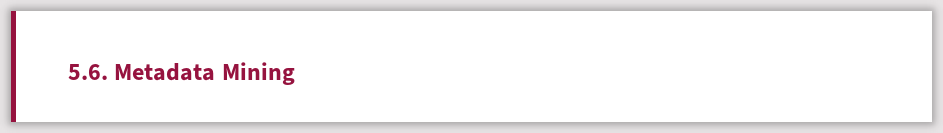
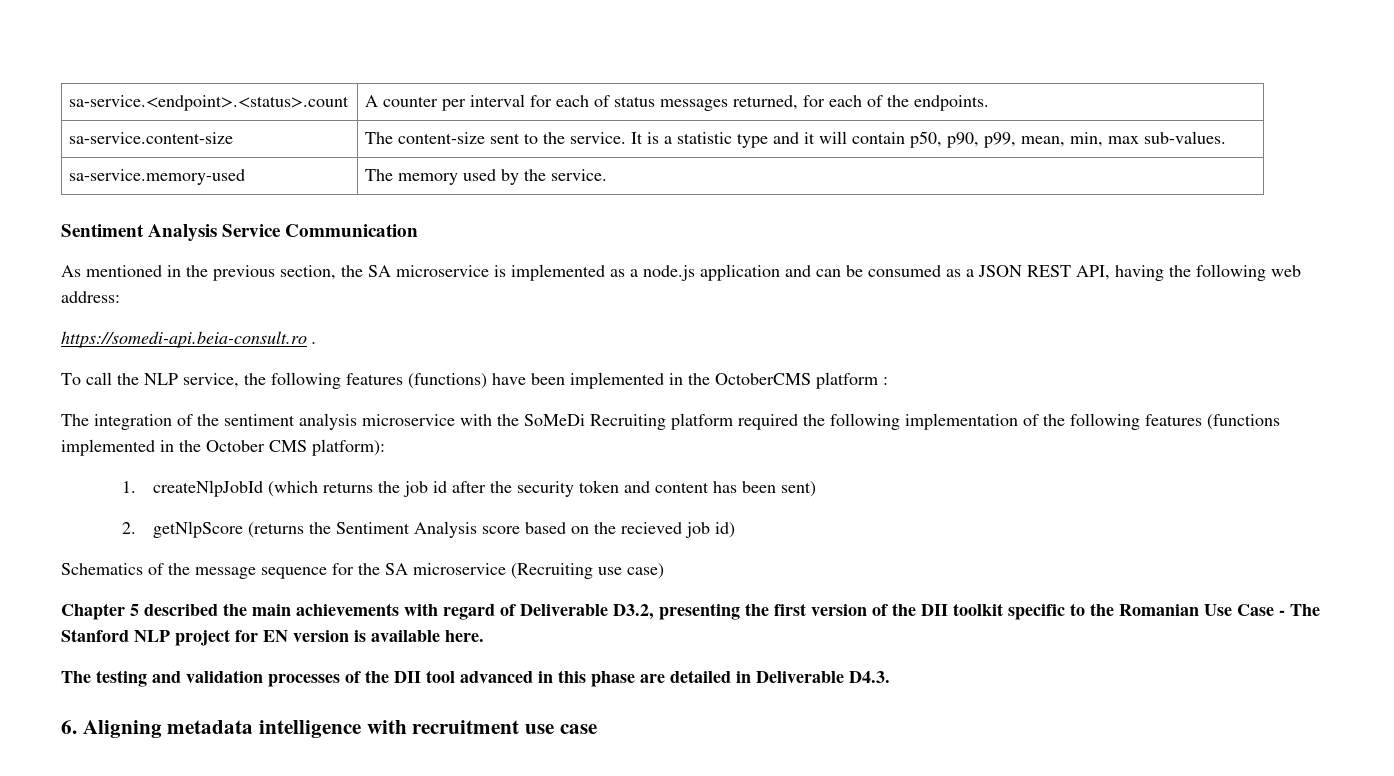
[68,62,295,85] 5.6. Metadata Mining -> [69,95,350,111] [365,94,990,111] [69,132,234,144] [365,131,1227,148] [69,169,246,185] [365,169,608,185] [61,224,419,241] [61,264,1301,281] [61,291,120,303] [61,331,317,348] [61,372,888,389] [61,413,1280,430] [61,439,385,456] [122,480,817,497] [122,521,736,538] [61,563,664,579] [61,603,1320,620] [61,629,484,646] [61,670,890,687] [61,720,597,738] sa-service.<endpoint>.<status>.count | A counter per interval for each of status messages returned, for each of the endpoints. // sa-service.content-size | The content-size sent to the service. It is a statistic type and it will contain p50, p90, p99, mean, min, max sub-values. // sa-service.memory-used | The memory used by the service. // Sentiment Analysis Service Communication // As mentioned in the previous section, the SA microservice is implemented as a node.js application and can be consumed as a JSON REST API, having the following web address: // https://somedi-api.beia-consult.ro . // To call the NLP service, the following features (functions) have been implemented in the OctoberCMS platform : // The integration of the sentiment analysis microservice with the SoMeDi Recruiting platform required the following implementation of the following features (functions implemented in the October CMS platform): // 1. createNlpJobId (which returns the job id after the security token and content has been sent) // 2. getNlpScore (returns the Sentiment Analysis score based on the recieved job id) // Schematics of the message sequence for the SA microservice (Recruiting use case) // Chapter 5 described the main achievements with regard of Deliverable D3.2, presenting the first version of the DII toolkit specific to the Romanian Use Case - The Stanford NLP project for EN version is available here. // The testing and validation processes of the DII tool advanced in this phase are detailed in Deliverable D4.3. // 6. Aligning metadata intelligence with recruitment use case

